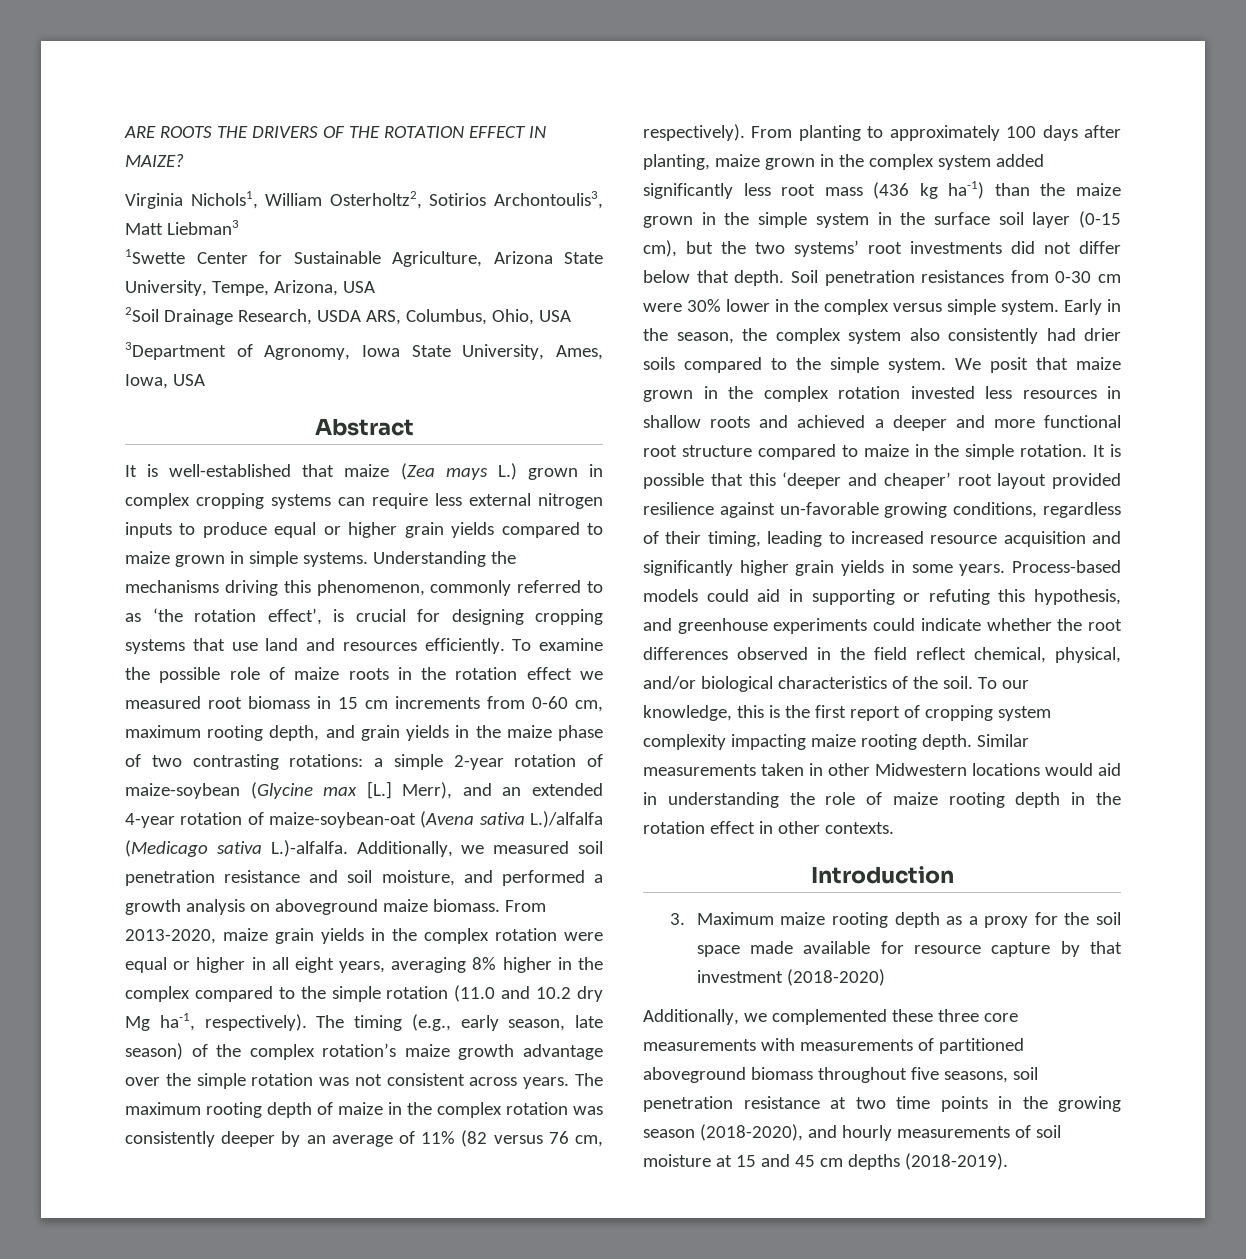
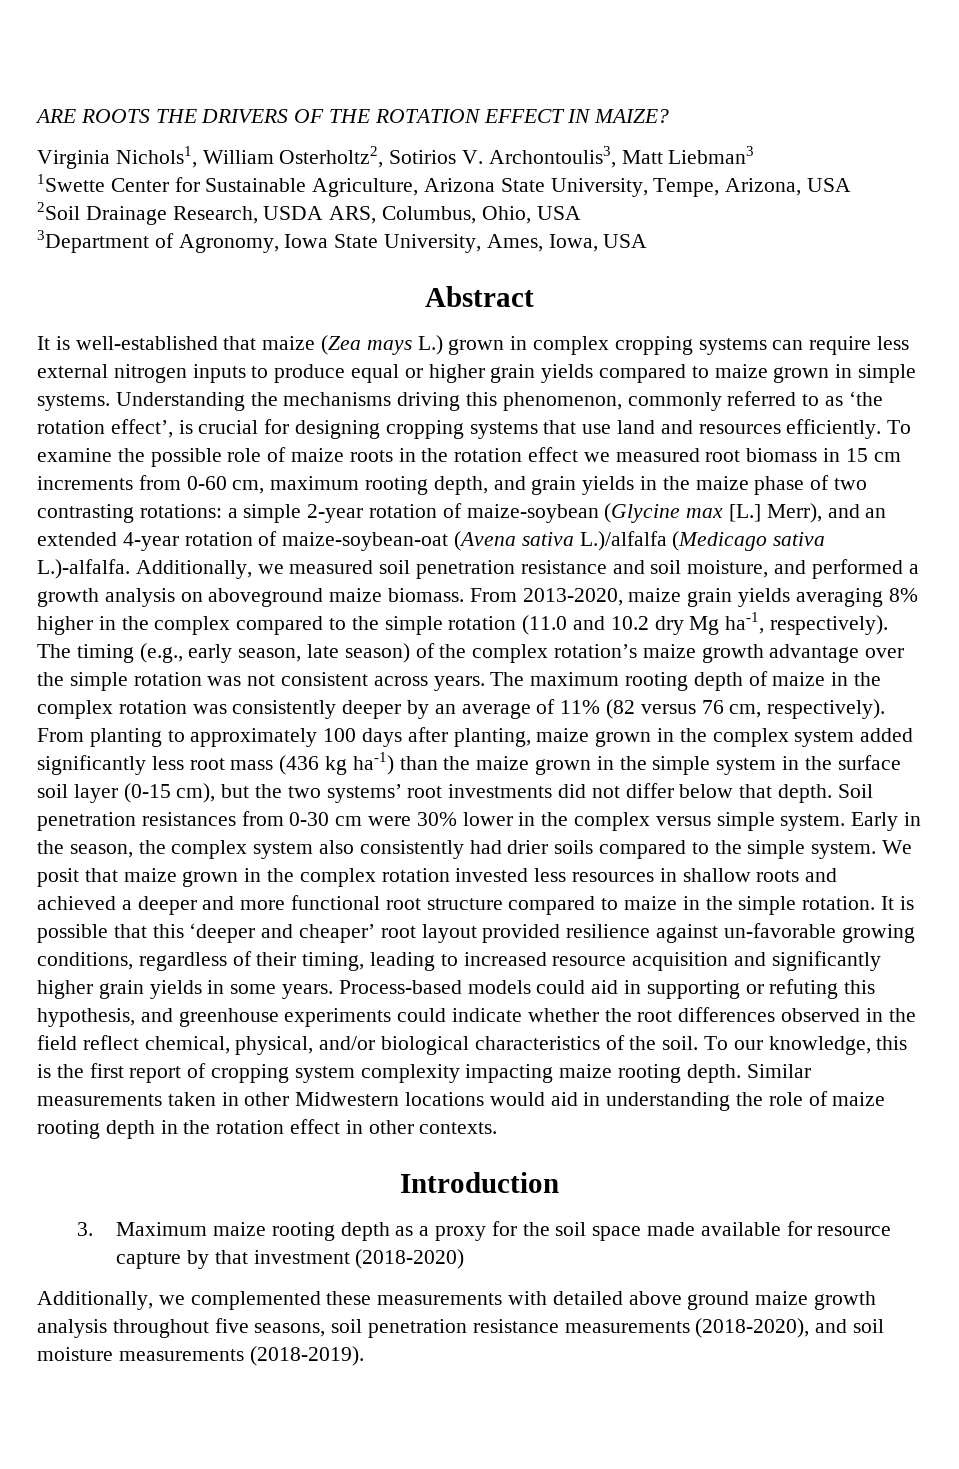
(487, 199) none -> [462,150,484,164] V.
[371,928,603,944] [125,957,386,973] in the complex rotation were equal or higher in all eight years, -> (791, 597) none
[937,1009,1018,1022] [643,1038,1024,1054] [643,1067,813,1083] three core measurements with measurements of partitioned aboveground biomass -> [377,1291,877,1310] [37,1319,107,1338] measurements with detailed above ground maize growth analysis
[830,1096,1121,1112] [643,1124,1061,1141] [643,1154,900,1170] at two time points in the growing season (2018-2020), and hourly measurements of soil moisture at 15 and 45 cm depths -> [564,1318,885,1338] [37,1347,244,1361] measurements (2018-2020), and soil moisture measurements

